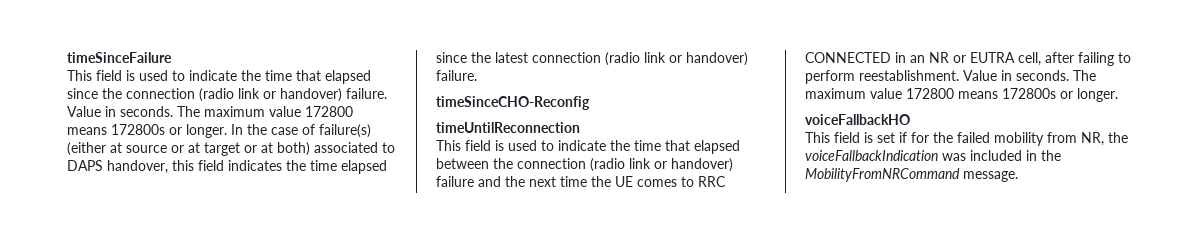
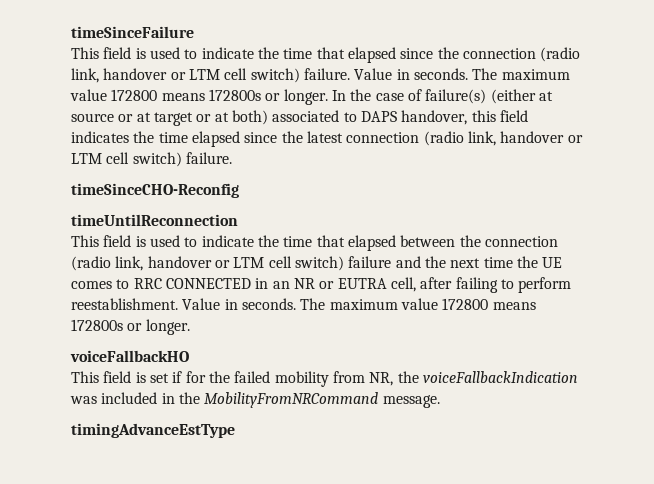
[238,88,342,102] link or handover) -> [71,68,300,83] link, handover or LTM cell switch)
[644,52,748,66] link or handover) -> [467,131,583,146] [71,152,182,167] link, handover or LTM cell switch)
[629,158,733,172] link or handover) -> [115,256,344,271] link, handover or LTM cell switch)
(1018, 176) none -> [71,423,235,438] // timingAdvanceEstType

